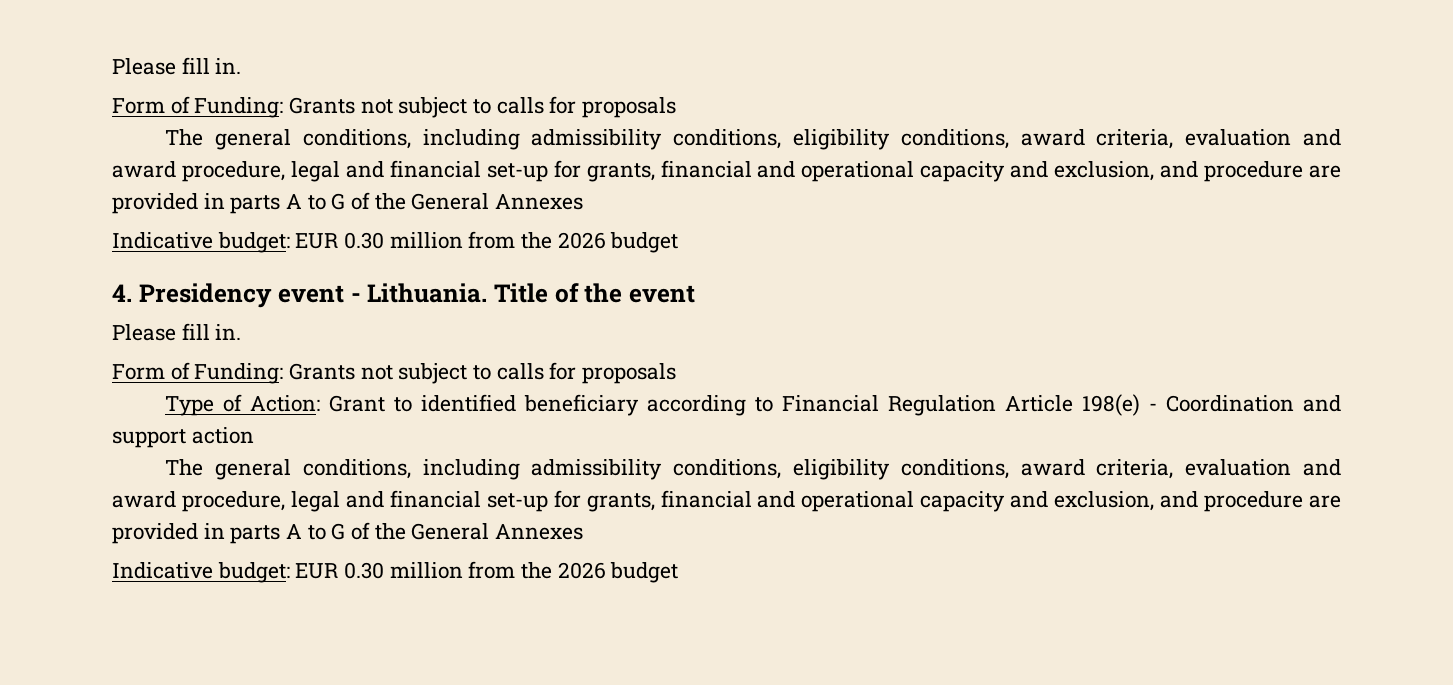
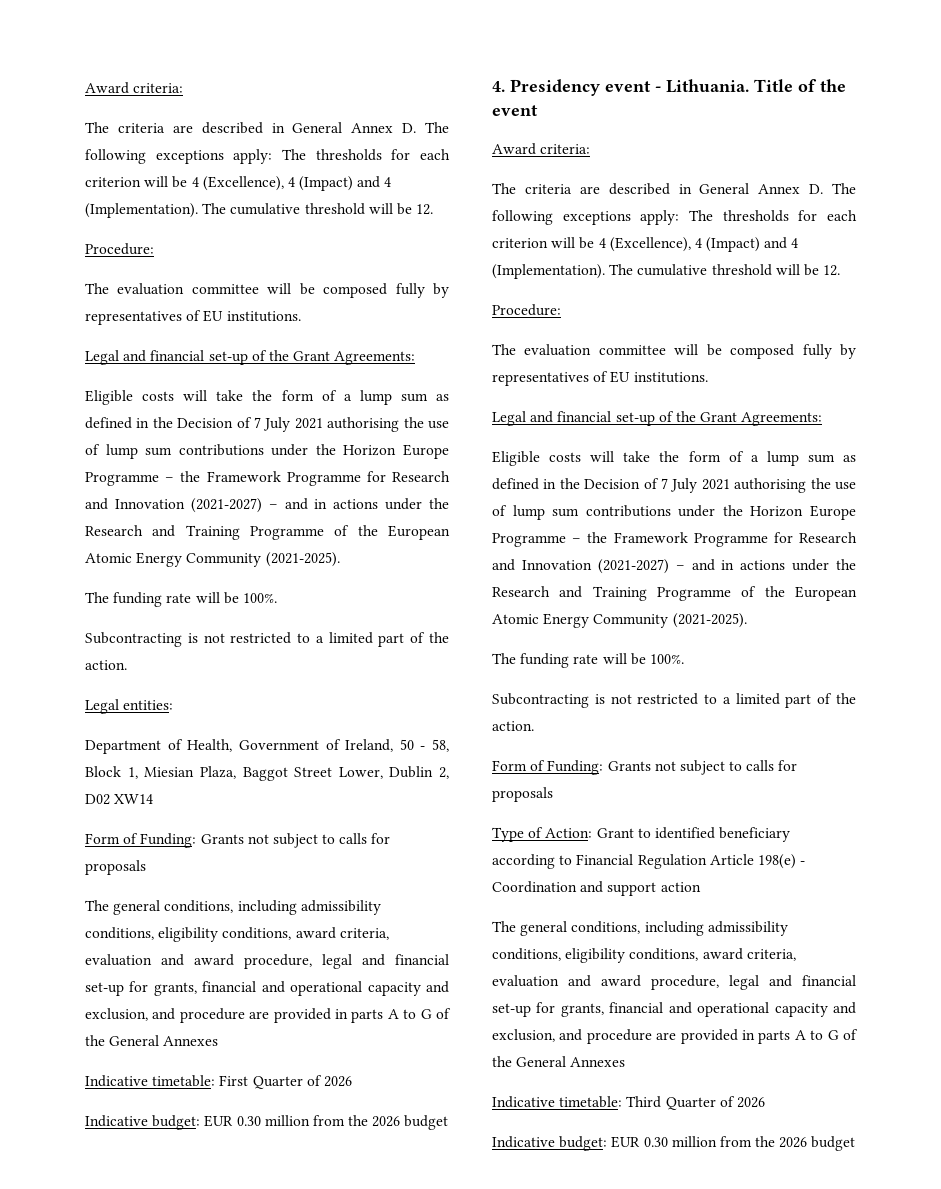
[112,57,242,75] Please fill in. -> [85,82,184,94] [85,122,449,134] [85,149,450,164] [85,176,392,191] [85,203,434,218] [85,243,154,255] [85,283,449,298] [85,310,301,325] [85,350,416,365] [85,390,450,405] [85,417,449,432] [85,444,449,459] [85,471,450,486] [85,498,449,513] [85,525,450,540] [85,552,340,567] [85,592,277,607] [85,632,449,647] [85,660,127,670] [85,699,174,714] [85,739,449,754] [85,766,449,781] [85,794,154,805] Award criteria: // The criteria are described in General Annex D. The following exceptions apply: The thresholds for each criterion will be 4 (Excellence), 4 (Impact) and 4 (Implementation). The cumulative threshold will be 12. // Procedure: // The evaluation committee will be composed fully by representatives of EU institutions. // Legal and financial set-up of the Grant Agreements: // Eligible costs will take the form of a lump sum as defined in the Decision of 7 July 2021 authorising the use of lump sum contributions under the Horizon Europe Programme – the Framework Programme for Research and Innovation (2021-2027) – and in actions under the Research and Training Programme of the European Atomic Energy Community (2021-2025). // The funding rate will be 100%. // Subcontracting is not restricted to a limited part of the action. // Legal entities: // Department of Health, Government of Ireland, 50 - 58, Block 1, Miesian Plaza, Baggot Street Lower, Dublin 2, D02 XW14
(584, 202) none -> [85,1075,352,1089] // Indicative timetable: First Quarter of 2026
[112,323,242,341] Please fill in. -> [492,143,591,155] [492,183,856,195] [492,210,857,225] [492,237,799,252] [492,264,841,279] [492,304,561,316] [492,344,856,359] [492,371,708,386] [492,411,823,426] [492,451,856,466] [492,478,856,493] [492,505,856,520] [492,532,857,547] [492,559,856,574] [492,586,857,601] [492,613,747,628] [492,653,684,668] [492,693,856,708] [492,721,534,731] Award criteria: // The criteria are described in General Annex D. The following exceptions apply: The thresholds for each criterion will be 4 (Excellence), 4 (Impact) and 4 (Implementation). The cumulative threshold will be 12. // Procedure: // The evaluation committee will be composed fully by representatives of EU institutions. // Legal and financial set-up of the Grant Agreements: // Eligible costs will take the form of a lump sum as defined in the Decision of 7 July 2021 authorising the use of lump sum contributions under the Horizon Europe Programme – the Framework Programme for Research and Innovation (2021-2027) – and in actions under the Research and Training Programme of the European Atomic Energy Community (2021-2025). // The funding rate will be 100%. // Subcontracting is not restricted to a limited part of the action.
(584, 532) none -> [492,1096,765,1110] // Indicative timetable: Third Quarter of 2026

